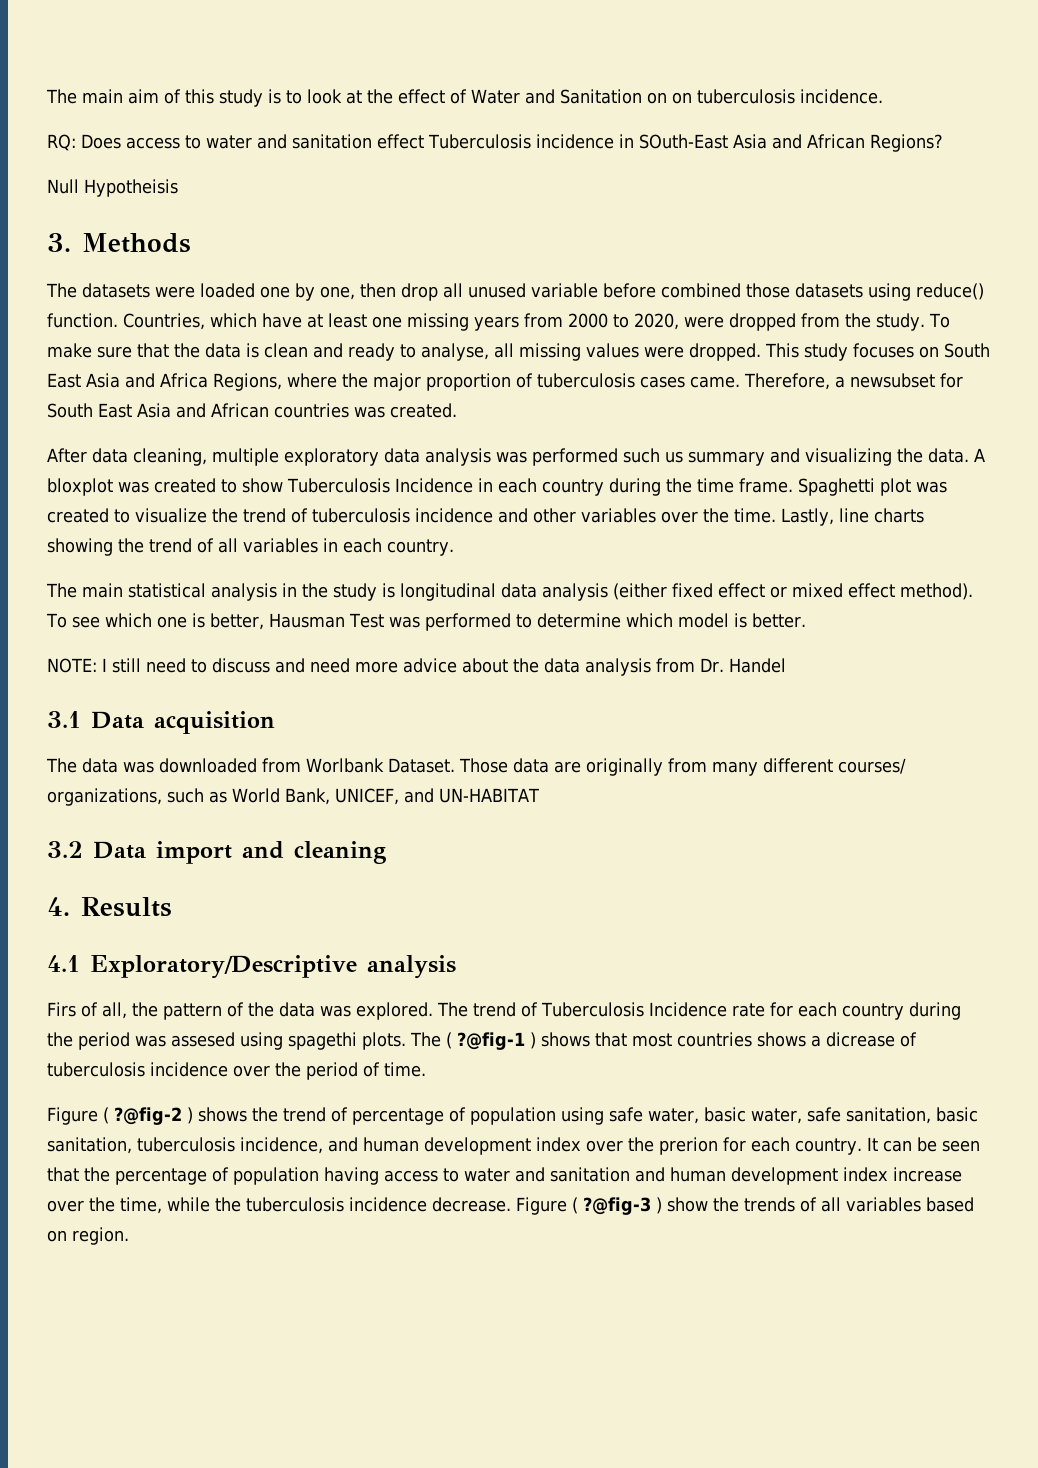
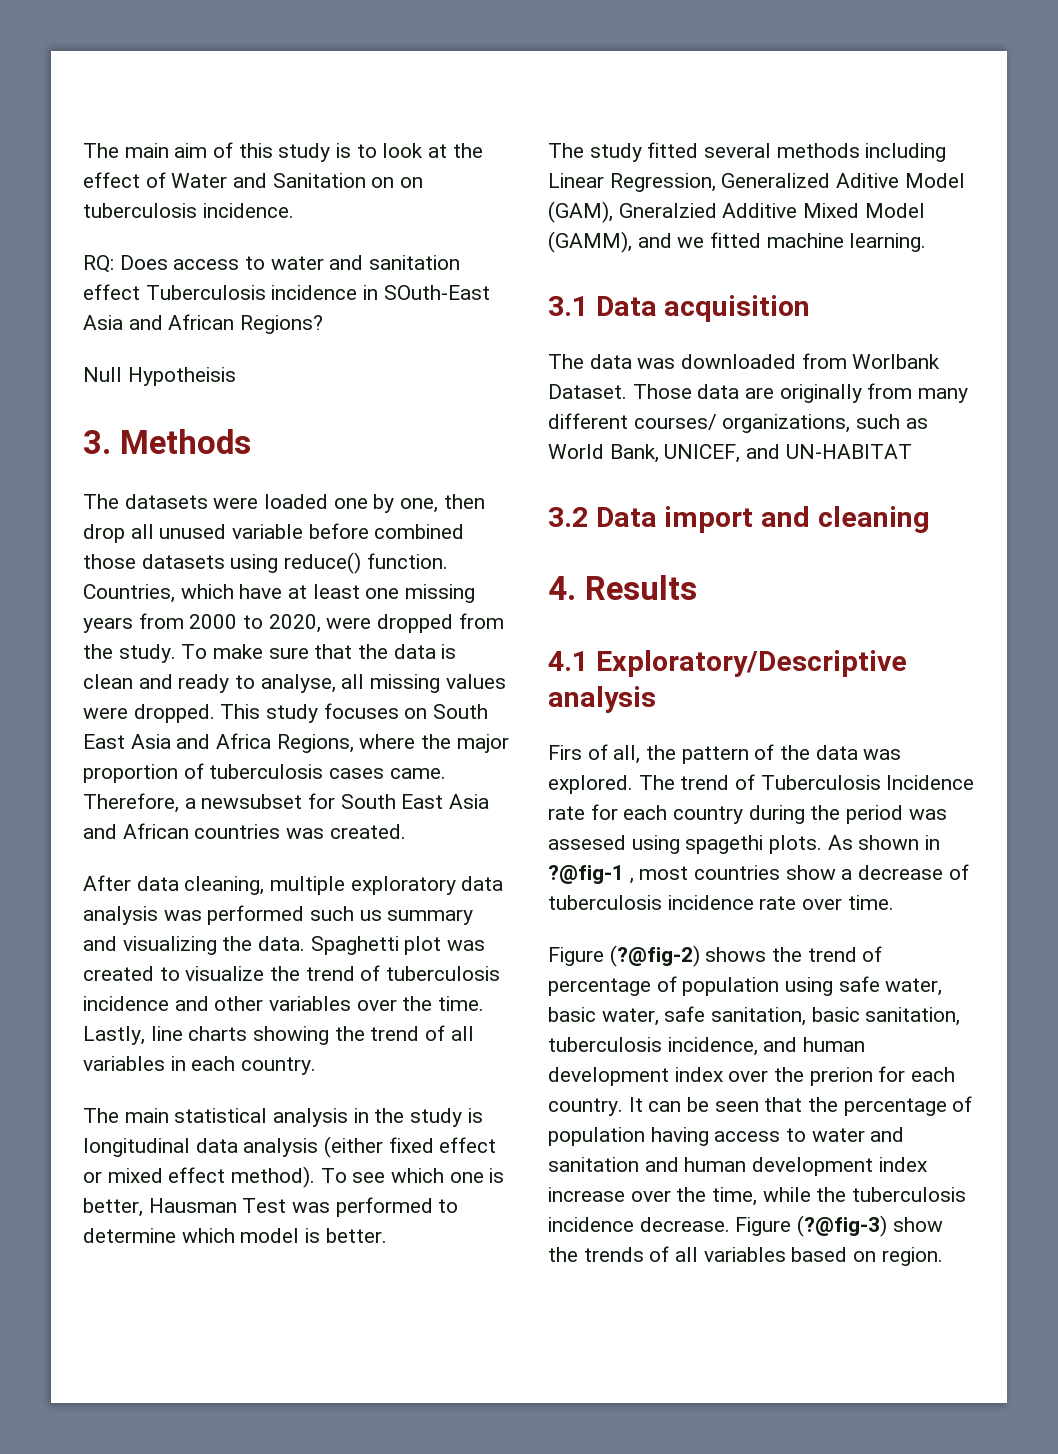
[974,448,985,462] [47,478,793,496] A bloxplot was created to show Tuberculosis Incidence in each country during the time frame. -> (306, 943) none
[47,658,786,676] NOTE: I still need to discuss and need more advice about the data analysis from Dr. Handel -> [548,142,947,162] [548,173,965,192] [548,201,925,223] [548,231,927,253] The study fitted several methods including Linear Regression, Generalized Aditive Model (GAM), Gneralzied Additive Mixed Model (GAMM), and we fitted machine learning.
[410,1032,917,1050] [47,1062,380,1080] The ( ?@fig-1 ) shows that most countries shows a dicrease of tuberculosis incidence over the period of -> [827,835,941,850] [548,864,969,884] [548,895,843,910] As shown in ?@fig-1 , most countries show a decrease of tuberculosis incidence rate over
[102,1107,193,1125] ( ?@fig-2 ) -> [609,945,700,967] (?@fig-2)
[571,1197,662,1215] ( ?@fig-3 ) -> [797,1215,888,1237] (?@fig-3)

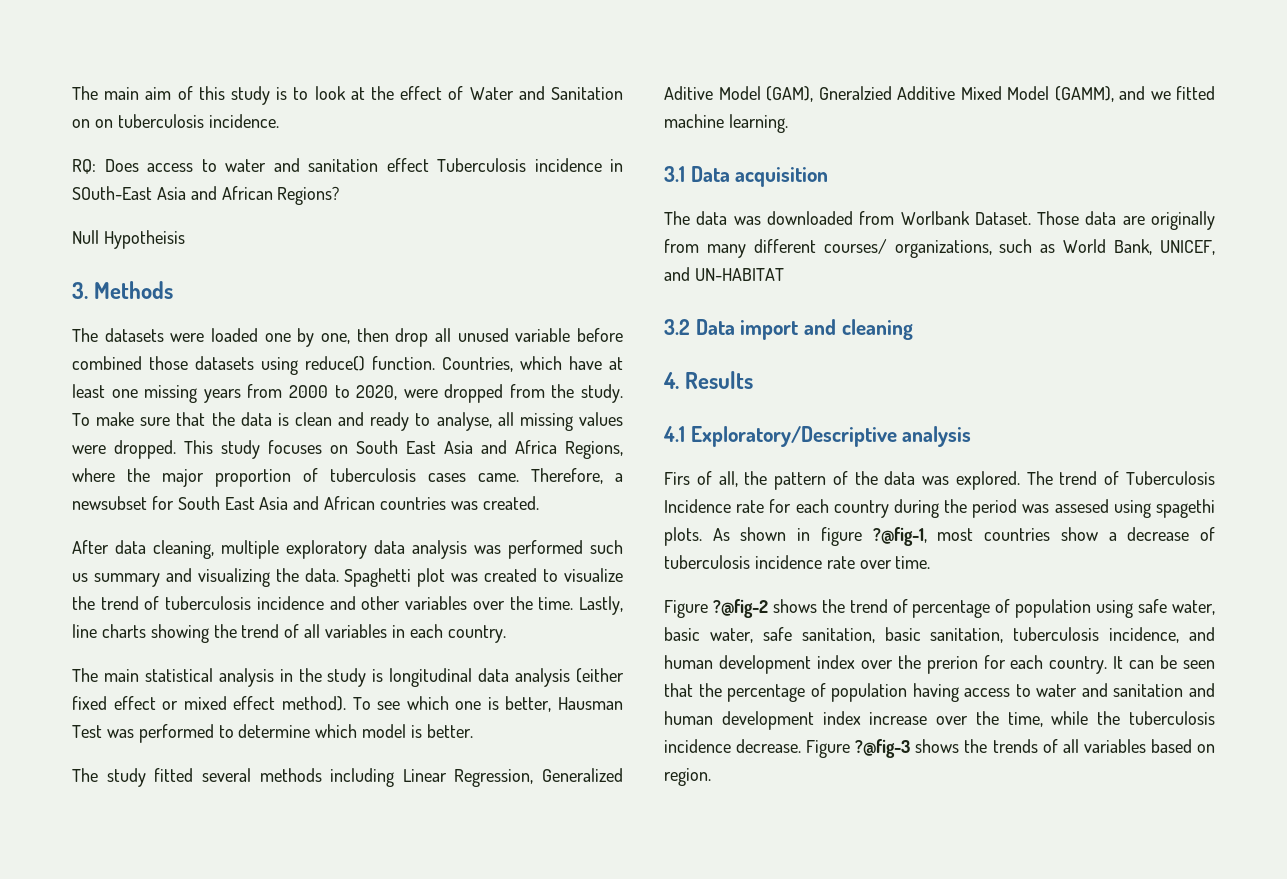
[548,865,634,884] ?@fig-1 , -> [820,527,927,546] figure ?@fig-1,
[609,945,700,967] (?@fig-2) -> [712,599,768,618] ?@fig-2
[797,1215,943,1237] (?@fig-3) show -> [855,739,960,758] ?@fig-3 shows

